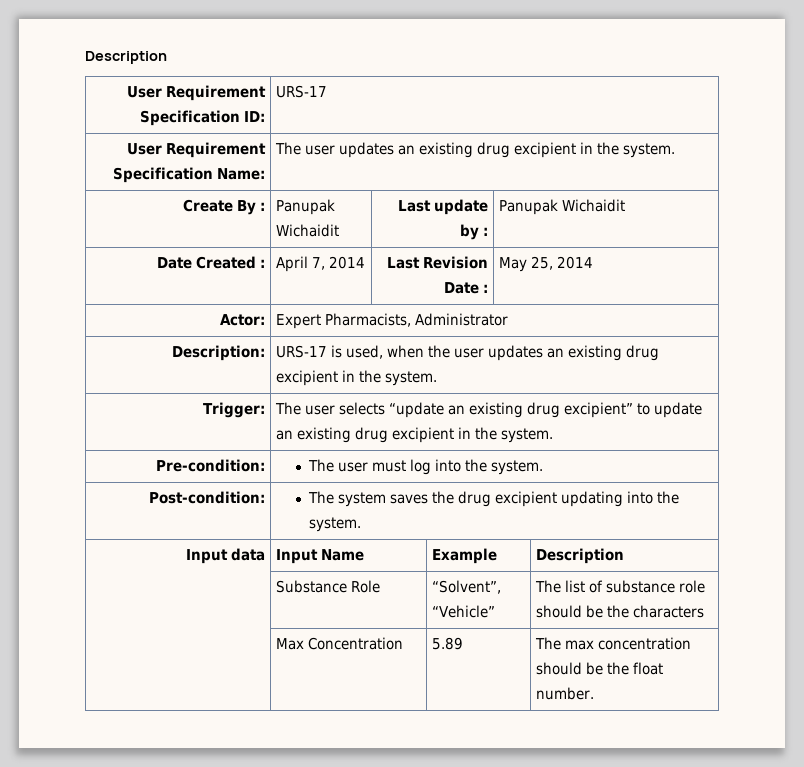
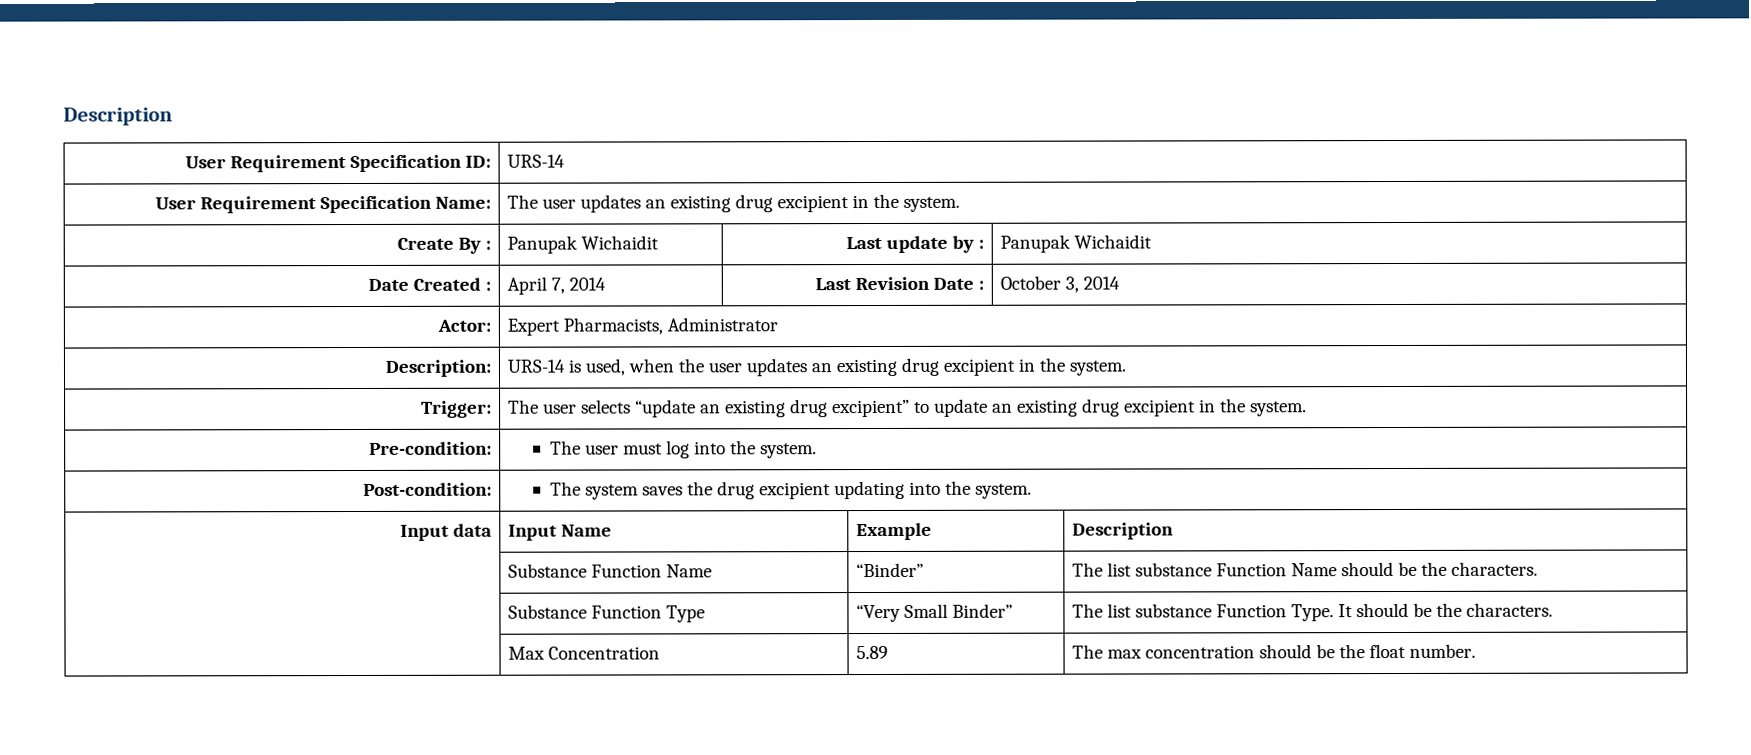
[276,85,328,98] URS-17 -> [506,154,565,168] URS-14
[499,256,554,272] May 25, -> [999,275,1079,293] October 3,
[276,345,328,358] URS-17 -> [506,359,565,373] URS-14
[351,580,381,593] [432,580,502,594] [432,605,496,618] [535,580,706,593] [536,605,705,618] Role | “Solvent”, “Vehicle” | The list of substance role should be the characters -> [590,564,712,578] [855,562,924,578] [1071,561,1538,577] [507,604,705,623] [855,603,1013,623] [1071,602,1553,622] Function Name | “Binder” | The list substance Function Name should be the characters. // | Substance Function Type | “Very Small Binder” | The list substance Function Type. It should be the characters.

